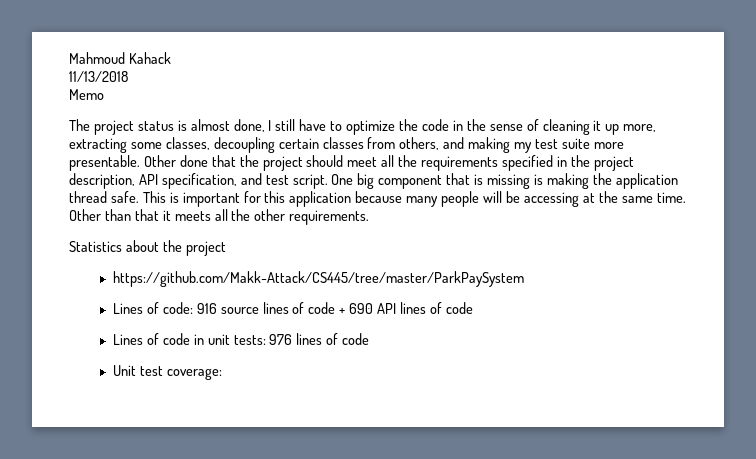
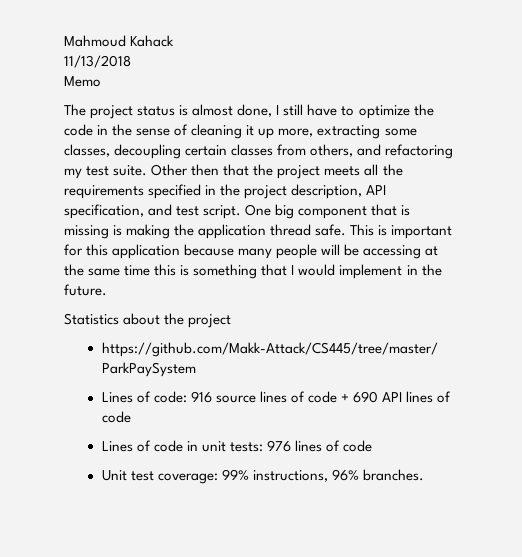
[468,137,511,153] making -> [385,144,454,159] refactoring
[561,138,624,149] [69,155,208,171] suite more presentable. Other done -> [113,164,220,176] suite. Other then
[306,155,378,167] should meet -> [324,166,361,176] meets
[656,192,686,203] [69,209,370,225] time. Other than that it meets all the other requirements. -> [124,264,442,279] [64,284,107,296] time this is something that I would implement in the future.
(222, 374) none -> [221,469,424,482] 99% instructions, 96% branches.

